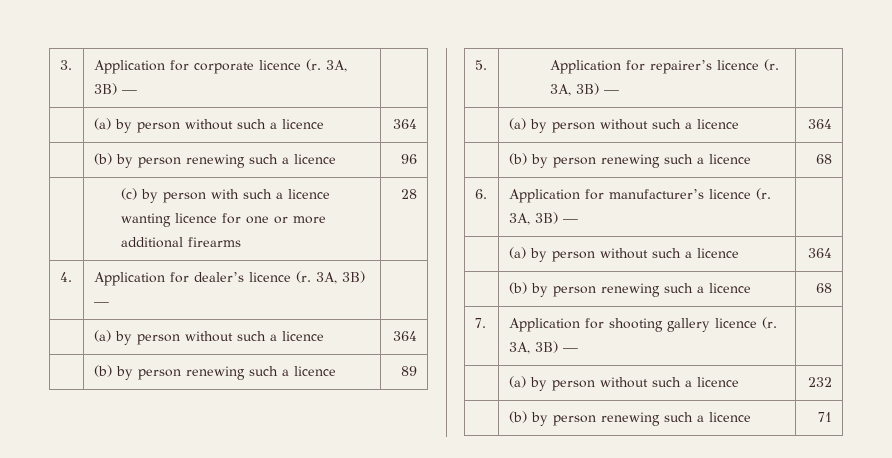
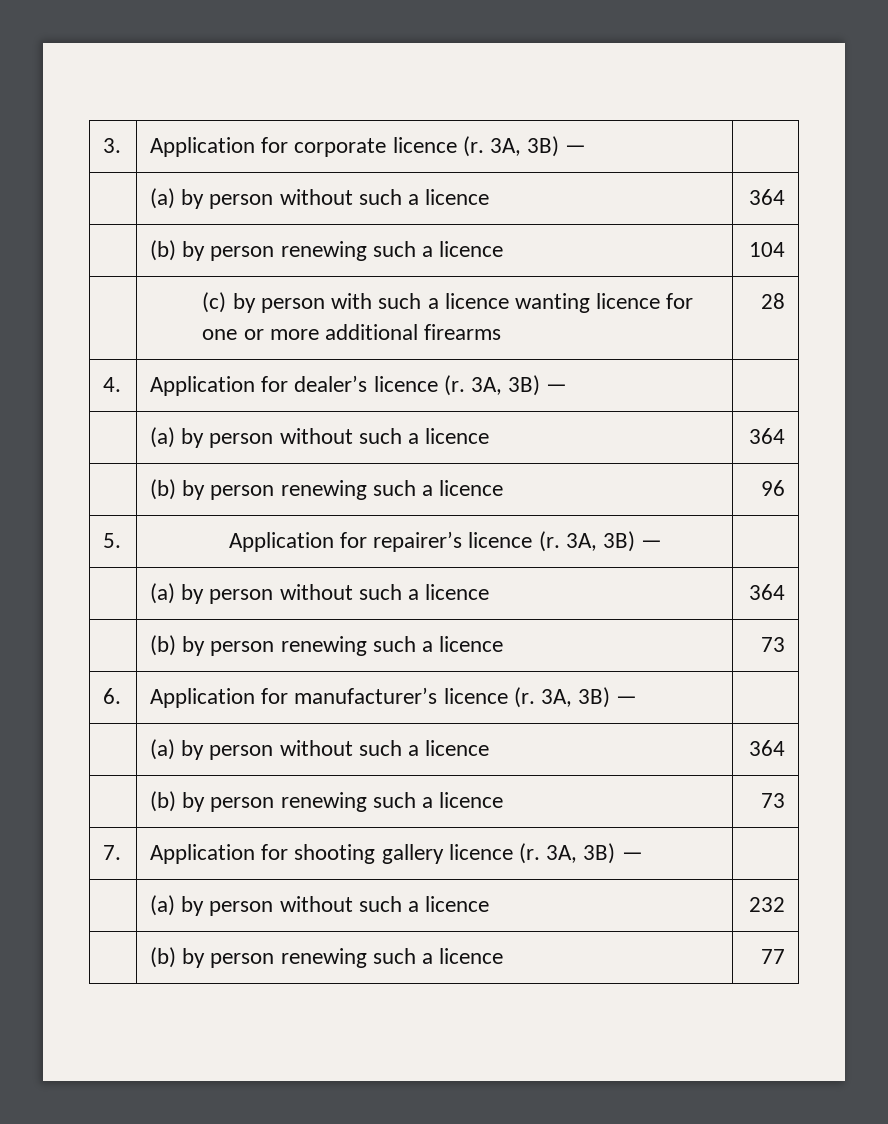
[401,154,418,164] 96 -> [748,242,785,257] 104
[401,366,418,376] 89 -> [760,480,785,496] 96
[816,154,833,164] 68 -> [760,637,785,652] 73
[816,283,833,293] 68 -> [760,793,785,808] 73
[818,412,833,422] 71 -> [760,949,785,964] 77

